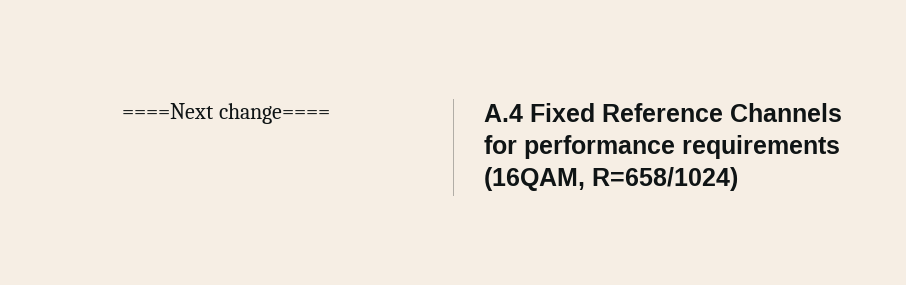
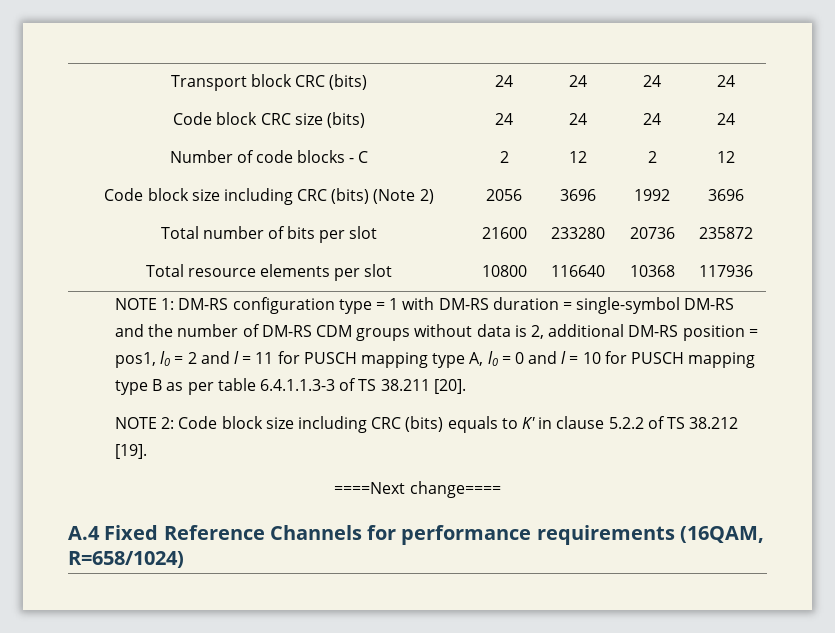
(122, 111) none -> [170,74,368,91] [495,75,513,87] [569,75,587,87] [643,75,661,87] [717,75,735,87] [173,112,365,128] [495,113,513,125] [569,113,587,125] [643,113,661,125] [717,113,735,125] [169,150,369,163] [499,151,509,163] [569,151,587,163] [647,151,657,163] [717,151,735,163] [104,188,434,205] [486,189,522,201] [560,189,596,201] [634,189,670,201] [708,189,744,201] [160,226,378,243] [481,227,527,239] [551,227,605,239] [629,227,675,239] [699,227,753,239] [145,264,393,281] [481,265,527,277] [551,265,605,277] [629,265,675,277] [699,265,753,277] [115,297,735,314] [115,324,758,341] [115,351,756,368] [115,378,466,395] [115,416,739,433] [115,444,148,459] Transport block CRC (bits) | 24 | 24 | 24 | 24 // Code block CRC size (bits) | 24 | 24 | 24 | 24 // Number of code blocks - C | 2 | 12 | 2 | 12 // Code block size including CRC (bits) (Note 2) | 2056 | 3696 | 1992 | 3696 // Total number of bits per slot | 21600 | 233280 | 20736 | 235872 // Total resource elements per slot | 10800 | 116640 | 10368 | 117936 // NOTE 1: DM-RS configuration type = 1 with DM-RS duration = single-symbol DM-RS and the number of DM-RS CDM groups without data is 2, additional DM-RS position = pos1, l0 = 2 and l = 11 for PUSCH mapping type A, l0 = 0 and l = 10 for PUSCH mapping type B as per table 6.4.1.1.3-3 of TS 38.211 [20]. // NOTE 2: Code block size including CRC (bits) equals to K' in clause 5.2.2 of TS 38.212 [19]. //

